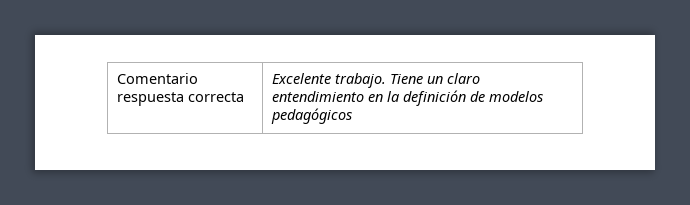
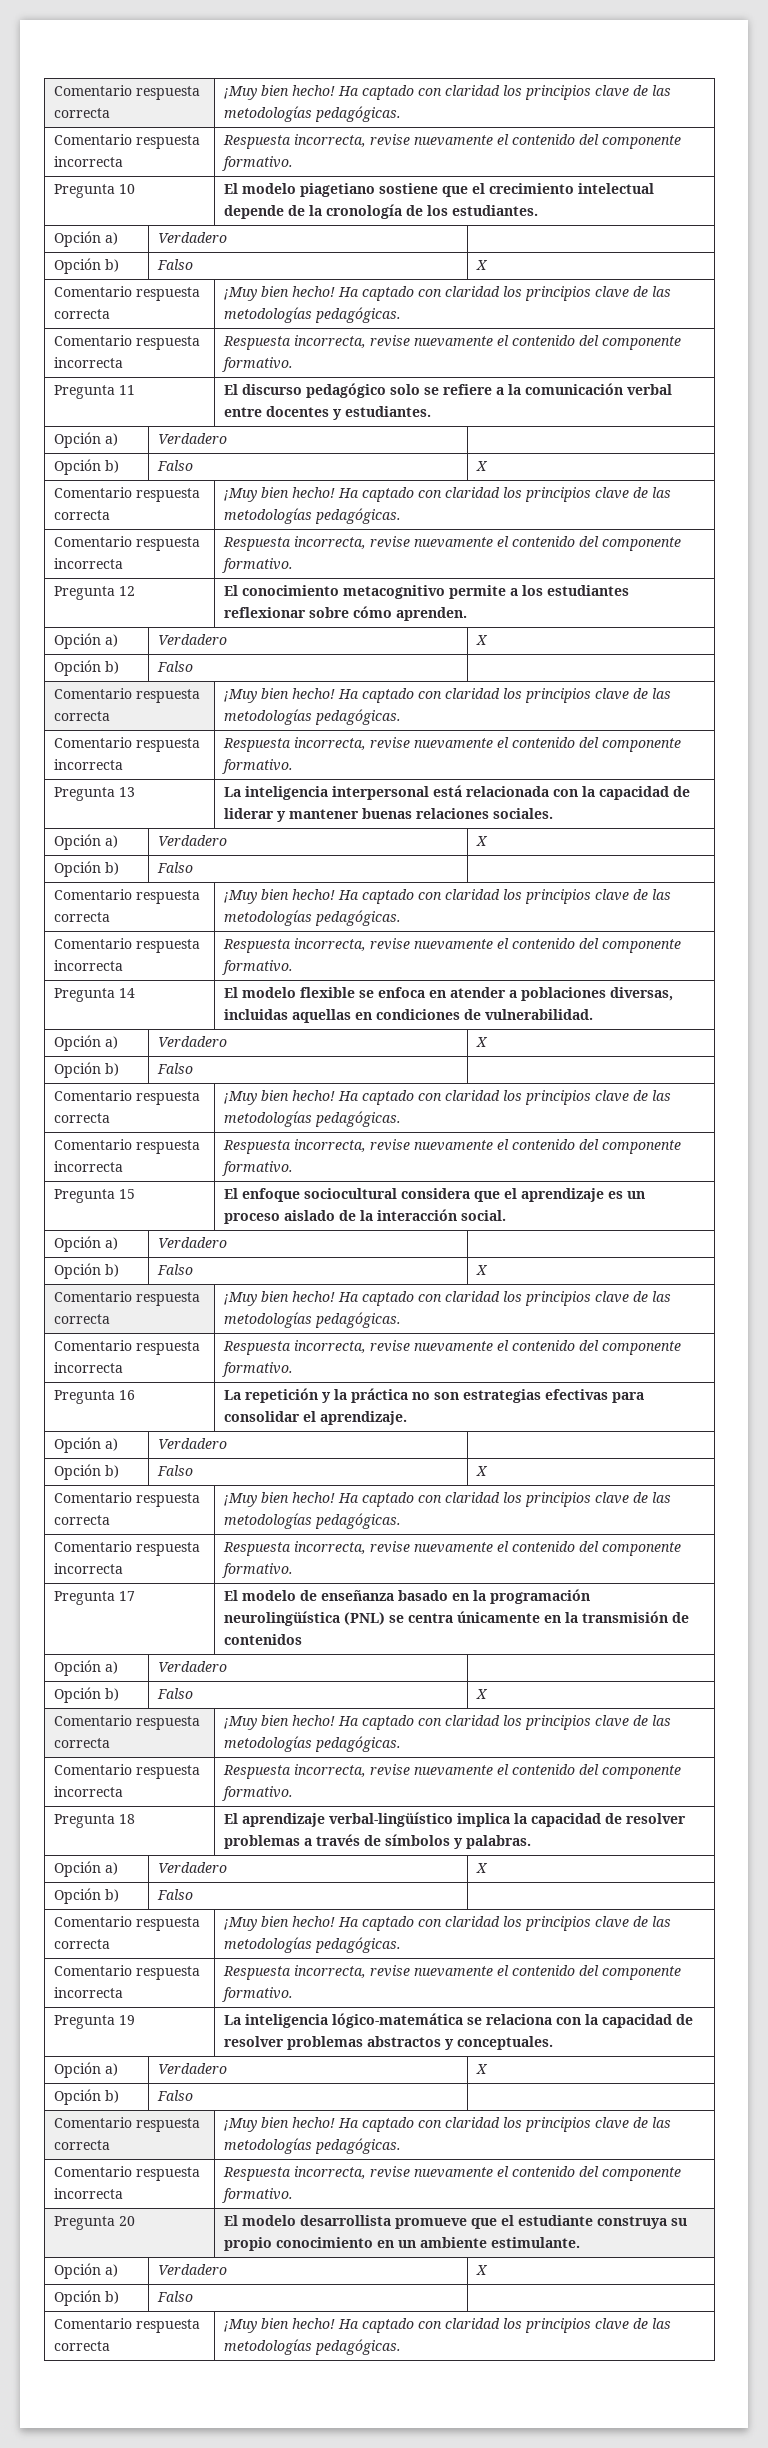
[117,73,199,84] [117,92,245,106] [272,73,481,88] [272,90,544,106] [271,108,353,124] Comentario respuesta correcta | Excelente trabajo. Tiene un claro entendimiento en la definición de modelos pedagógicos -> [54,85,201,100] [54,108,111,118] [224,85,672,100] [224,106,402,122] [54,134,201,149] [54,156,124,167] [223,134,682,149] [222,156,294,171] [54,184,136,198] [224,183,655,197] [224,204,539,219] [54,231,119,247] [158,232,228,243] [54,258,120,274] [157,259,194,270] [476,260,489,270] [54,286,201,301] [54,309,111,319] [224,286,672,301] [224,307,402,323] [54,335,201,350] [54,357,124,368] [223,335,682,350] [222,357,294,372] [54,385,136,399] [224,383,673,398] [224,406,432,420] [54,432,119,448] [158,433,228,444] [54,459,120,475] [157,460,194,471] [476,461,489,471] [54,487,201,502] [54,510,111,520] [224,487,672,502] [224,508,402,524] [54,536,201,551] [54,558,124,569] [223,536,682,551] [222,558,294,573] [54,586,136,600] [224,585,630,599] [224,606,468,621] [54,633,119,649] [158,634,228,645] [476,635,489,645] [54,660,120,676] [157,661,194,672] [54,688,201,703] [54,711,111,721] [224,688,672,703] [224,709,402,725] [54,737,201,752] [54,759,124,770] [223,737,682,752] [222,759,294,774] [54,787,136,801] [224,785,691,800] [224,808,554,822] [54,834,119,850] [158,835,228,846] [476,836,489,846] [54,861,120,877] [157,862,194,873] [54,889,201,904] [54,912,111,922] [224,889,672,904] [224,910,402,926] [54,938,201,953] [54,960,124,971] [223,938,682,953] [222,960,294,975] [54,988,136,1002] [224,987,674,1001] [224,1009,594,1023] [54,1035,119,1051] [158,1036,228,1047] [476,1037,489,1047] [54,1062,120,1078] [157,1063,194,1074] [54,1090,201,1105] [54,1113,111,1123] [224,1090,672,1105] [224,1111,402,1127] [54,1139,201,1154] [54,1161,124,1172] [223,1139,682,1154] [222,1161,294,1176] [54,1189,136,1203] [224,1188,646,1202] [224,1209,507,1224] [54,1236,119,1252] [158,1237,228,1248] [54,1263,120,1279] [157,1264,194,1275] [476,1265,489,1275] [54,1291,201,1306] [54,1314,111,1324] [224,1291,672,1306] [224,1312,402,1328] [54,1340,201,1355] [54,1362,124,1373] [223,1340,682,1355] [222,1362,294,1377] [54,1390,136,1404] [224,1388,645,1403] [224,1411,408,1425] [54,1437,119,1453] [158,1438,228,1449] [54,1464,120,1480] [157,1465,194,1476] [476,1466,489,1476] [54,1492,201,1507] [54,1515,111,1525] [224,1492,672,1507] [224,1513,402,1529] [54,1541,201,1556] [54,1563,124,1574] [223,1541,682,1556] [222,1563,294,1578] [54,1591,136,1605] [224,1589,591,1604] [224,1611,690,1626] [224,1634,303,1645] [54,1660,119,1676] [158,1661,228,1672] [54,1687,120,1703] [157,1688,194,1699] [476,1689,489,1699] [54,1715,201,1730] [54,1738,111,1748] [224,1715,672,1730] [224,1736,402,1752] [54,1764,201,1779] [54,1786,124,1797] [223,1764,682,1779] [222,1786,294,1801] [54,1814,136,1828] [224,1812,687,1827] [224,1834,532,1849] [54,1861,119,1877] [158,1862,228,1873] [476,1863,489,1873] [54,1888,120,1904] [157,1889,194,1900] [54,1916,201,1931] [54,1939,111,1949] [224,1916,672,1931] [224,1937,402,1953] [54,1965,201,1980] [54,1987,124,1998] [223,1965,682,1980] [222,1987,294,2002] [54,2015,136,2029] [224,2013,694,2028] [224,2036,554,2050] [54,2062,119,2078] [158,2063,228,2074] [476,2064,489,2074] [54,2089,120,2105] [157,2090,194,2101] [54,2117,201,2132] [54,2140,111,2150] [224,2117,672,2132] [224,2138,402,2154] [54,2166,201,2181] [54,2188,124,2199] [223,2166,682,2181] [222,2188,294,2203] [54,2216,136,2230] [224,2215,688,2229] [224,2237,581,2251] [54,2263,119,2279] [158,2264,228,2275] [476,2265,489,2275] [54,2290,120,2306] [157,2291,194,2302] [54,2318,201,2333] [54,2341,111,2351] [224,2318,672,2333] [224,2339,402,2355] Comentario respuesta correcta | ¡Muy bien hecho! Ha captado con claridad los principios clave de las metodologías pedagógicas. // Comentario respuesta incorrecta | Respuesta incorrecta, revise nuevamente el contenido del componente formativo. // Pregunta 10 | El modelo piagetiano sostiene que el crecimiento intelectual depende de la cronología de los estudiantes. // Opción a) | Verdadero | // Opción b) | Falso | X // Comentario respuesta correcta | ¡Muy bien hecho! Ha captado con claridad los principios clave de las metodologías pedagógicas. // Comentario respuesta incorrecta | Respuesta incorrecta, revise nuevamente el contenido del componente formativo. // Pregunta 11 | El discurso pedagógico solo se refiere a la comunicación verbal entre docentes y estudiantes. // Opción a) | Verdadero | // Opción b) | Falso | X // Comentario respuesta correcta | ¡Muy bien hecho! Ha captado con claridad los principios clave de las metodologías pedagógicas. // Comentario respuesta incorrecta | Respuesta incorrecta, revise nuevamente el contenido del componente formativo. // Pregunta 12 | El conocimiento metacognitivo permite a los estudiantes reflexionar sobre cómo aprenden. // Opción a) | Verdadero | X // Opción b) | Falso | // Comentario respuesta correcta | ¡Muy bien hecho! Ha captado con claridad los principios clave de las metodologías pedagógicas. // Comentario respuesta incorrecta | Respuesta incorrecta, revise nuevamente el contenido del componente formativo. // Pregunta 13 | La inteligencia interpersonal está relacionada con la capacidad de liderar y mantener buenas relaciones sociales. // Opción a) | Verdadero | X // Opción b) | Falso | // Comentario respuesta correcta | ¡Muy bien hecho! Ha captado con claridad los principios clave de las metodologías pedagógicas. // Comentario respuesta incorrecta | Respuesta incorrecta, revise nuevamente el contenido del componente formativo. // Pregunta 14 | El modelo flexible se enfoca en atender a poblaciones diversas, incluidas aquellas en condiciones de vulnerabilidad. // Opción a) | Verdadero | X // Opción b) | Falso | // Comentario respuesta correcta | ¡Muy bien hecho! Ha captado con claridad los principios clave de las metodologías pedagógicas. // Comentario respuesta incorrecta | Respuesta incorrecta, revise nuevamente el contenido del componente formativo. // Pregunta 15 | El enfoque sociocultural considera que el aprendizaje es un proceso aislado de la interacción social. // Opción a) | Verdadero | // Opción b) | Falso | X // Comentario respuesta correcta | ¡Muy bien hecho! Ha captado con claridad los principios clave de las metodologías pedagógicas. // Comentario respuesta incorrecta | Respuesta incorrecta, revise nuevamente el contenido del componente formativo. // Pregunta 16 | La repetición y la práctica no son estrategias efectivas para consolidar el aprendizaje. // Opción a) | Verdadero | // Opción b) | Falso | X // Comentario respuesta correcta | ¡Muy bien hecho! Ha captado con claridad los principios clave de las metodologías pedagógicas. // Comentario respuesta incorrecta | Respuesta incorrecta, revise nuevamente el contenido del componente formativo. // Pregunta 17 | El modelo de enseñanza basado en la programación neurolingüística (PNL) se centra únicamente en la transmisión de contenidos // Opción a) | Verdadero | // Opción b) | Falso | X // Comentario respuesta correcta | ¡Muy bien hecho! Ha captado con claridad los principios clave de las metodologías pedagógicas. // Comentario respuesta incorrecta | Respuesta incorrecta, revise nuevamente el contenido del componente formativo. // Pregunta 18 | El aprendizaje verbal-lingüístico implica la capacidad de resolver problemas a través de símbolos y palabras. // Opción a) | Verdadero | X // Opción b) | Falso | // Comentario respuesta correcta | ¡Muy bien hecho! Ha captado con claridad los principios clave de las metodologías pedagógicas. // Comentario respuesta incorrecta | Respuesta incorrecta, revise nuevamente el contenido del componente formativo. // Pregunta 19 | La inteligencia lógico-matemática se relaciona con la capacidad de resolver problemas abstractos y conceptuales. // Opción a) | Verdadero | X // Opción b) | Falso | // Comentario respuesta correcta | ¡Muy bien hecho! Ha captado con claridad los principios clave de las metodologías pedagógicas. // Comentario respuesta incorrecta | Respuesta incorrecta, revise nuevamente el contenido del componente formativo. // Pregunta 20 | El modelo desarrollista promueve que el estudiante construya su propio conocimiento en un ambiente estimulante. // Opción a) | Verdadero | X // Opción b) | Falso | // Comentario respuesta correcta | ¡Muy bien hecho! Ha captado con claridad los principios clave de las metodologías pedagógicas.

